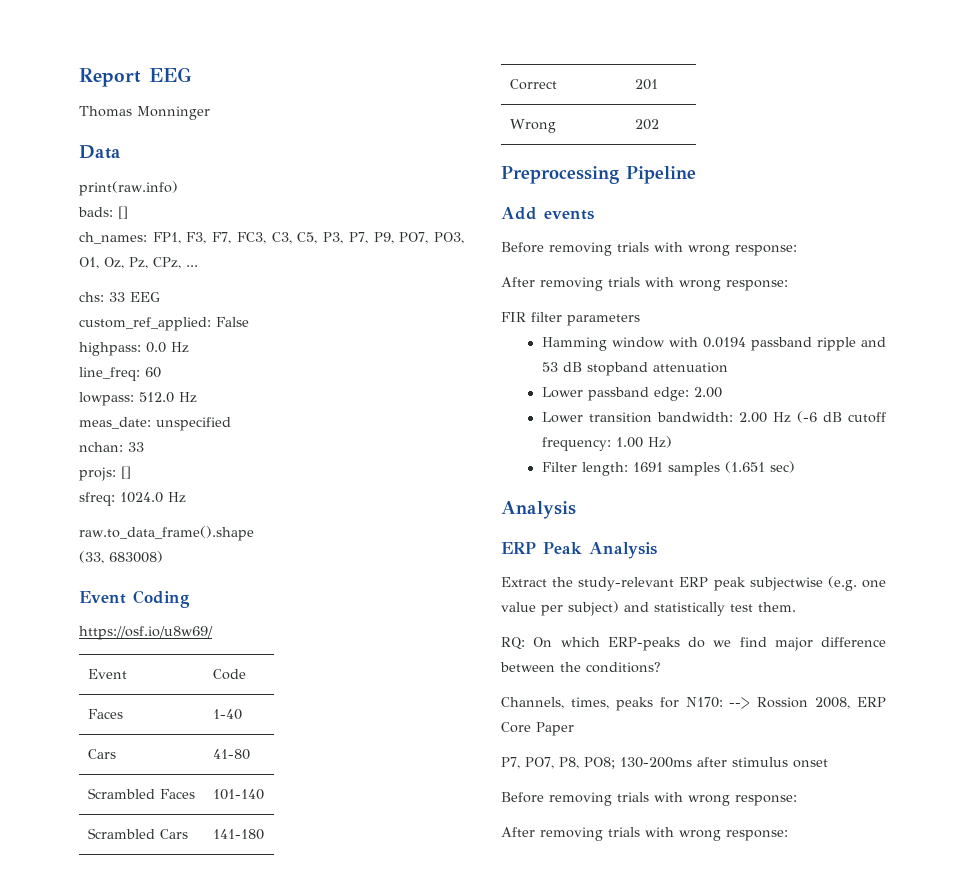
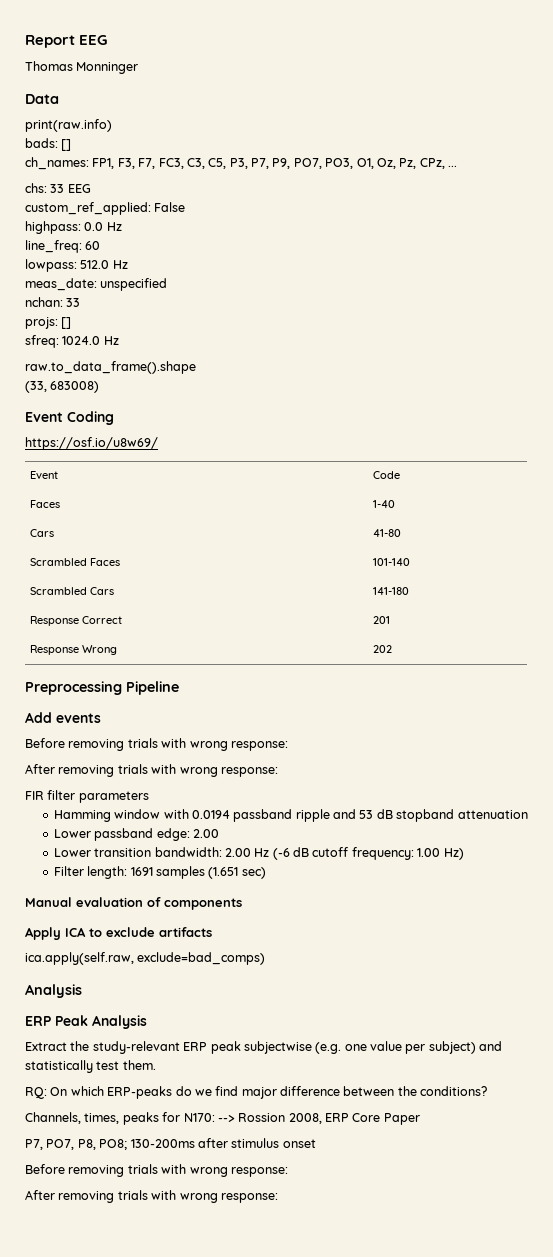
(264, 834) none -> [30,616,80,626] Response
(658, 84) none -> [30,645,80,655] Response
(795, 467) none -> [25,897,242,910] [25,927,212,940] [25,952,266,965] // Manual evaluation of components // Apply ICA to exclude artifacts // ica.apply(self.raw, exclude=bad_comps)

